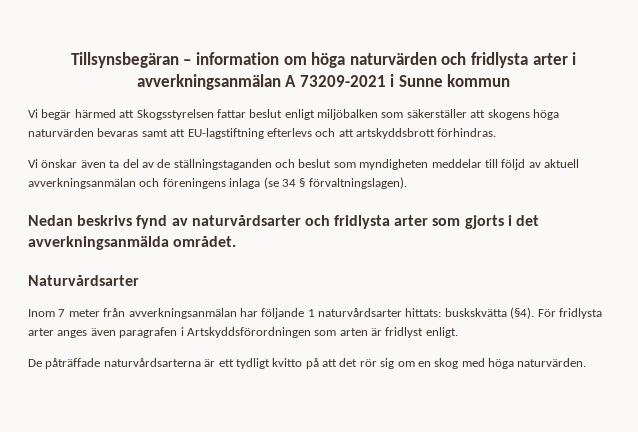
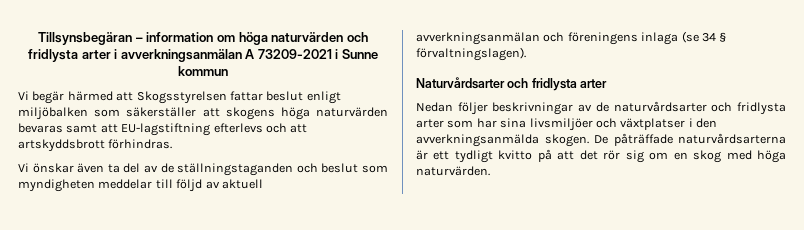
[28,215,188,229] Nedan beskrivs fynd av -> [416,77,608,91] [416,102,609,115] Naturvårdsarter och fridlysta arter // Nedan följer beskrivningar av de
[464,215,540,229] [28,236,237,250] [28,275,139,286] [28,307,602,319] [28,327,458,338] gjorts i det avverkningsanmälda området. // Naturvårdsarter // Inom 7 meter från avverkningsanmälan har följande 1 naturvårdsarter hittats: buskskvätta (§4). För fridlysta arter anges även paragrafen i Artskyddsförordningen som arten är fridlyst enligt. // -> [476,118,717,131] [416,134,589,147] har sina livsmiljöer och växtplatser i den avverkningsanmälda skogen.

